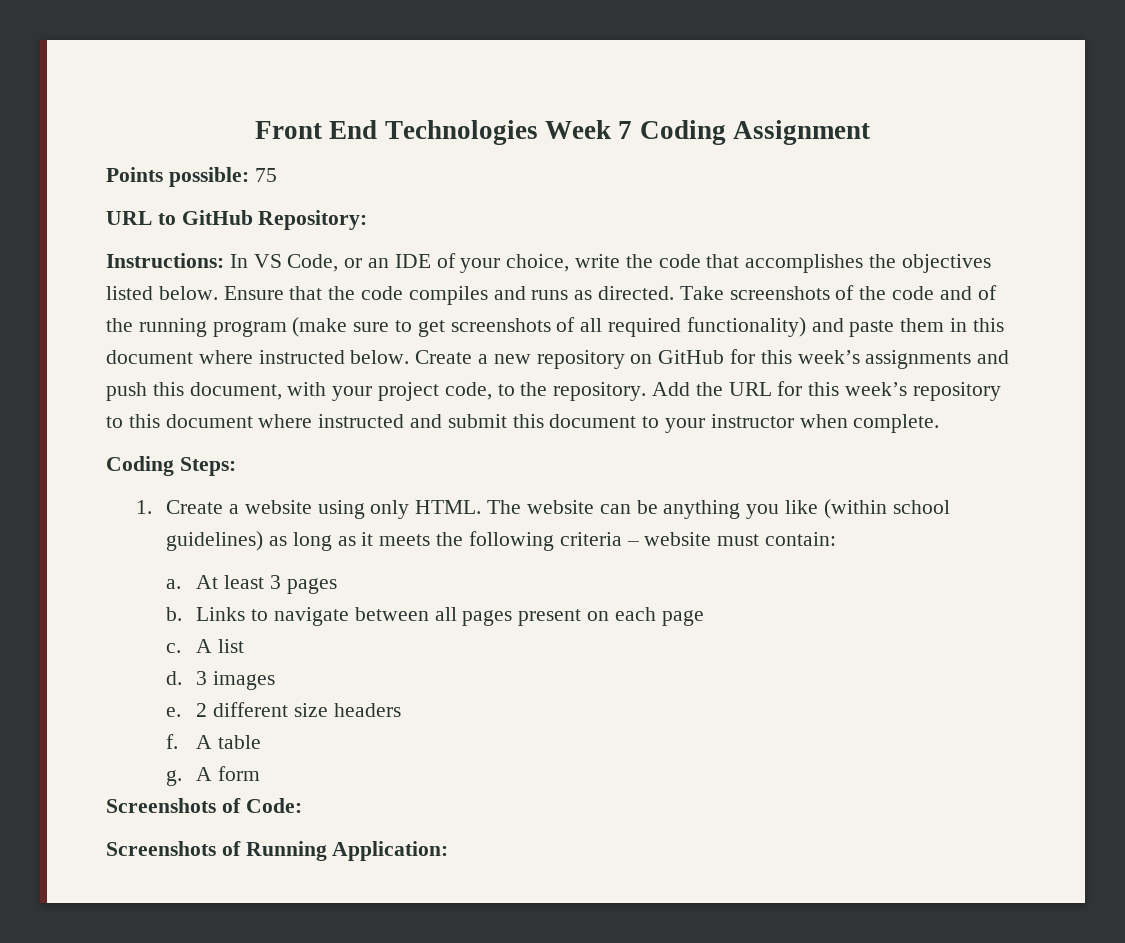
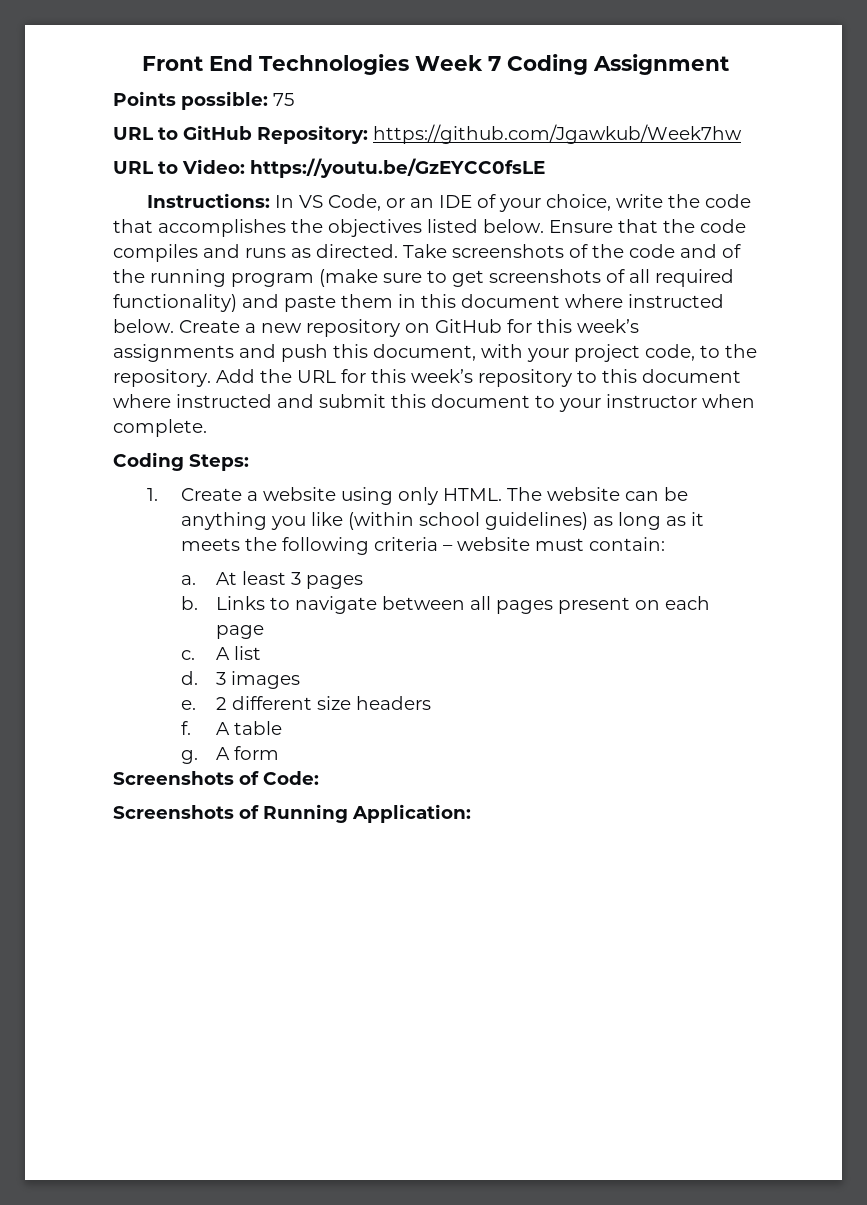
(368, 220) none -> [373,124,742,144] [113,158,545,178] https://github.com/Jgawkub/Week7hw // URL to Video: https://youtu.be/GzEYCC0fsLE

